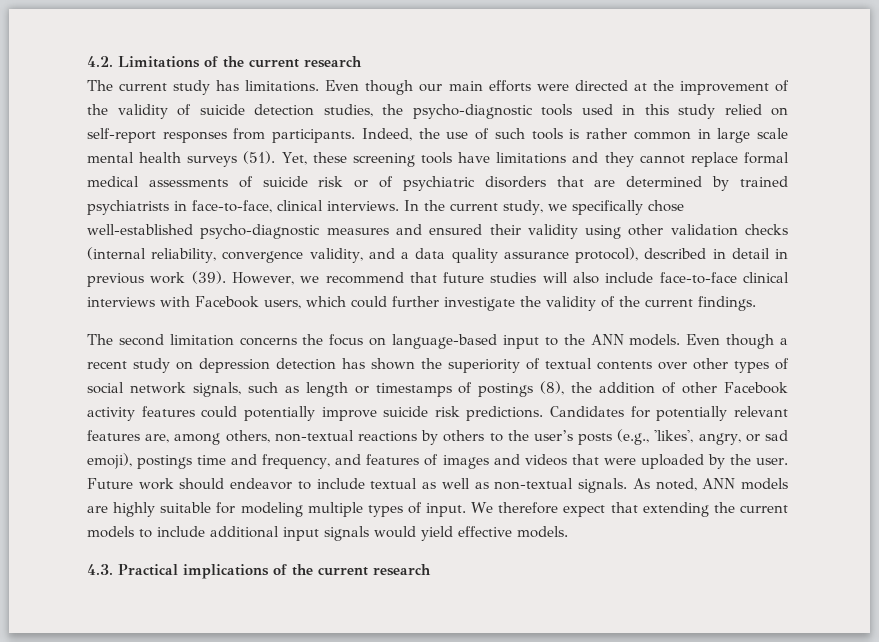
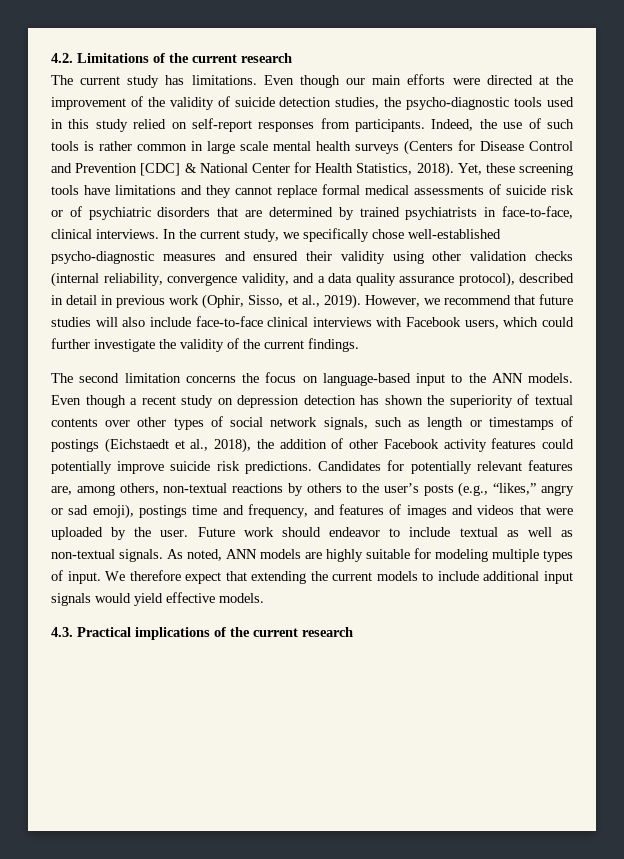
[243,151,276,164] (51). -> [404,140,573,155] [51,162,454,177] (Centers for Disease Control and Prevention [CDC] & National Center for Health Statistics, 2018).
[191,271,226,284] (39). -> [202,294,361,309] (Ophir, Sisso, et al., 2019).
[540,381,565,395] (8), -> [104,438,251,453] (Eichstaedt et al., 2018),
[654,430,741,445] 'likes', angry, -> [493,483,574,496] “likes,” angry

